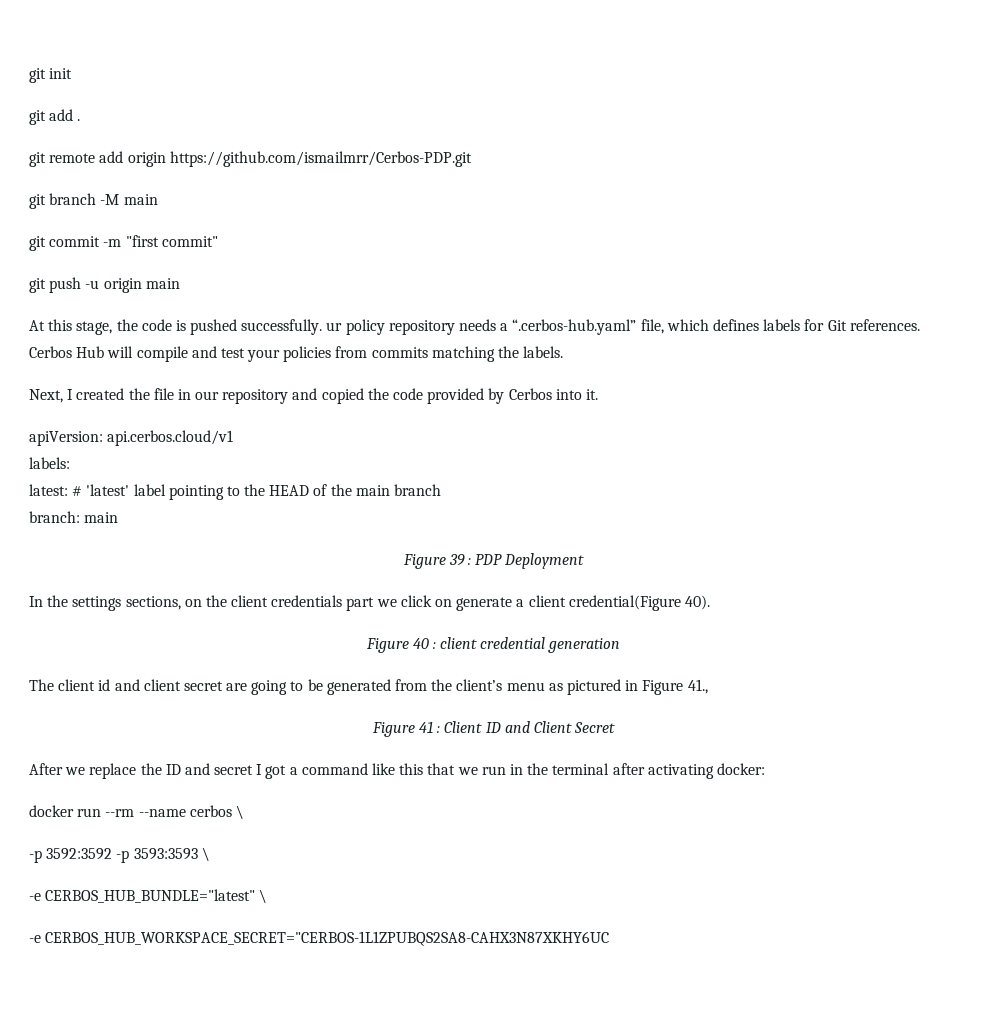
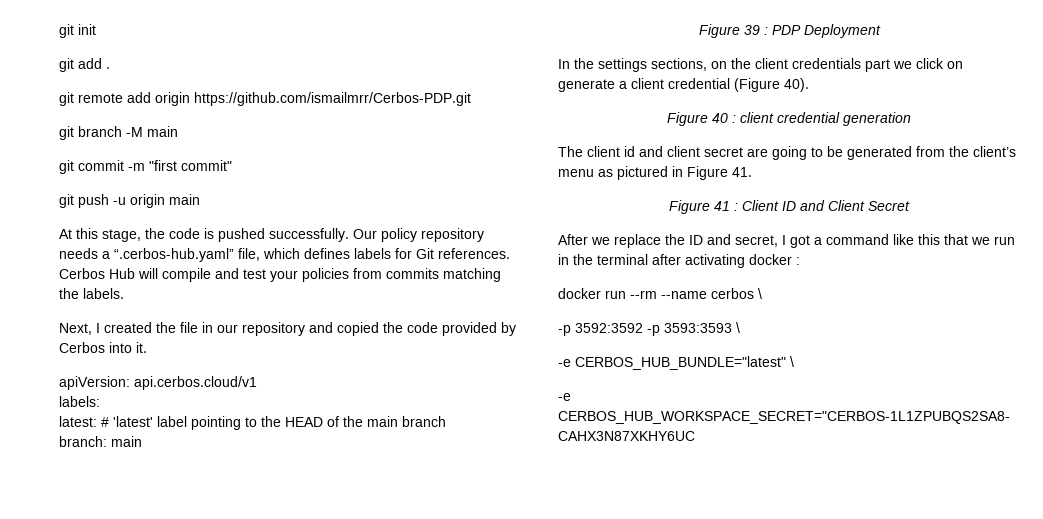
[326,322,343,331] ur -> [353,229,377,239] Our
[568,595,681,611] credential(Figure -> [668,78,780,92] credential (Figure
[687,679,708,694] 41., -> [732,167,752,177] 41.
[214,765,254,775] secret -> [735,235,778,247] secret,
[716,763,765,775] docker: -> [749,254,800,265] docker :

